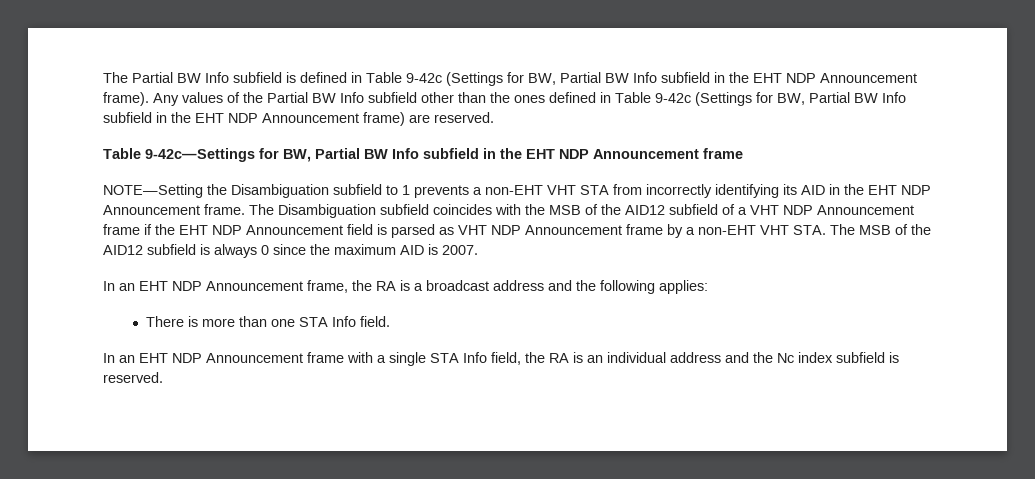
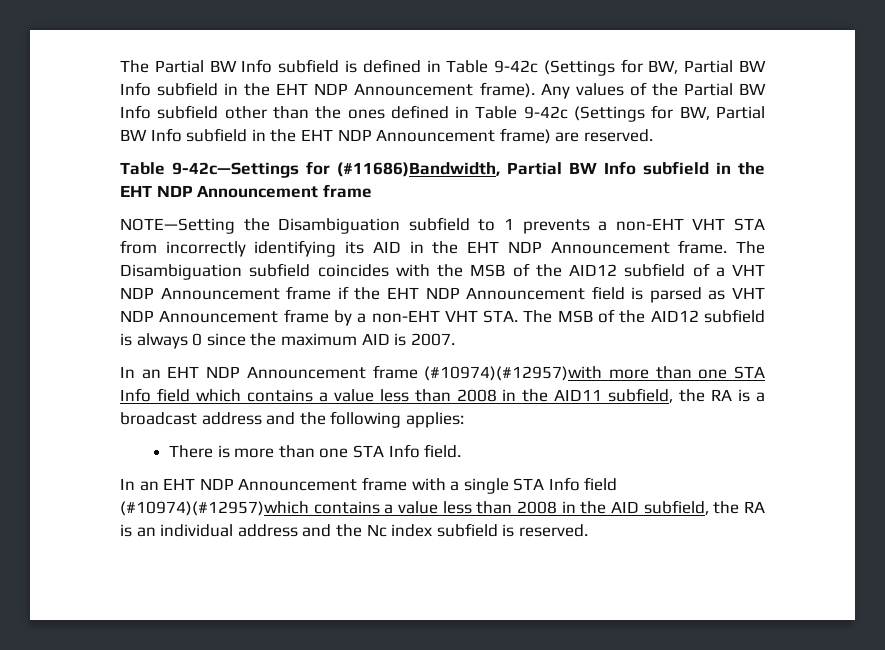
[283,149,311,162] BW, -> [337,162,500,177] (#11686)Bandwidth,
[307,280,348,293] frame, -> [372,365,766,381] [120,388,674,403] frame (#10974)(#12957)with more than one STA Info field which contains a value less than 2008 in the AID11 subfield,
[491,352,521,365] field, -> [584,477,618,491] [120,500,709,516] field (#10974)(#12957)which contains a value less than 2008 in the AID subfield,

